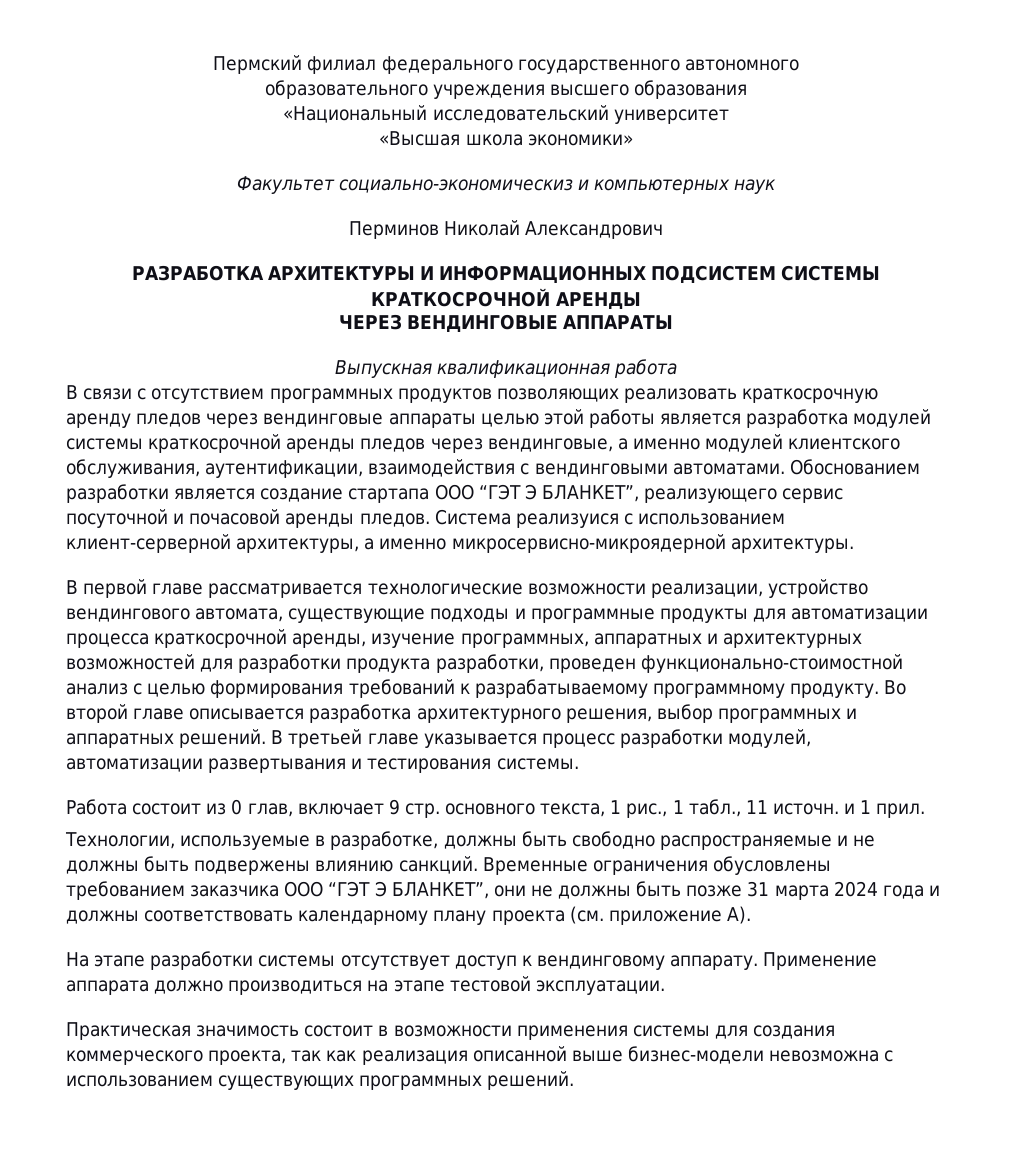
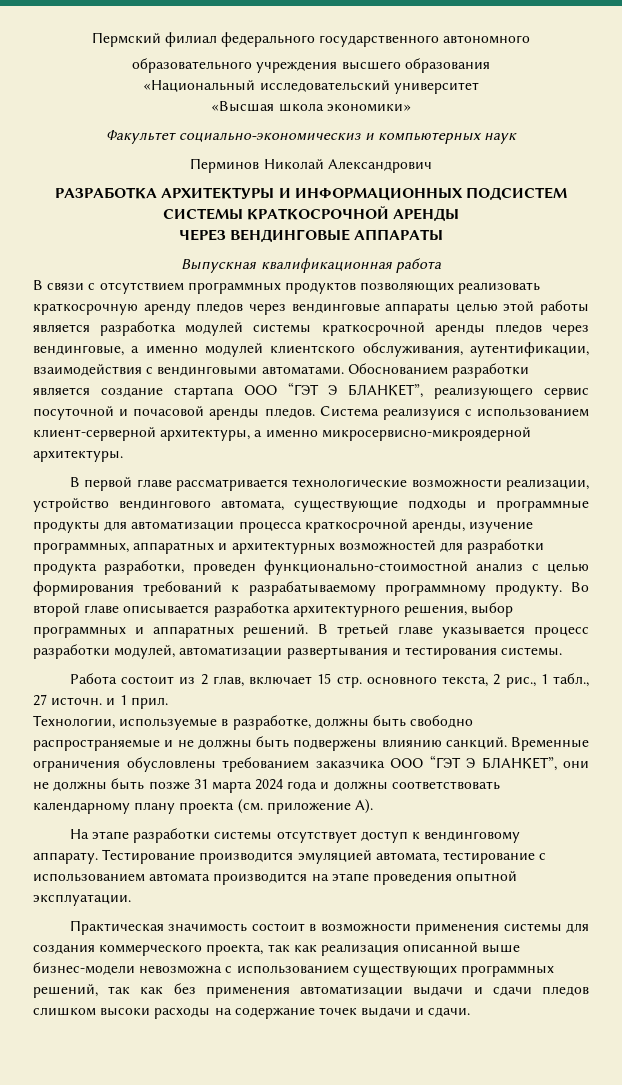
[231,799,243,815] 0 -> [200,674,208,685] 2
[388,799,400,815] 9 -> [317,673,332,684] 15
[610,800,622,814] 1 -> [493,674,501,685] 2
[745,800,768,814] 11 -> [33,694,47,706] 27
[763,952,878,970] [66,976,531,995] Применение аппарата должно производиться на этапе тестовой -> [102,849,547,864] [33,871,518,885] Тестирование производится эмуляцией автомата, тестирование с использованием автомата производится на этапе проведения опытной
[487,1071,575,1090] решений. -> [33,983,589,998] [33,1007,471,1019] решений, так как без применения автоматизации выдачи и сдачи пледов слишком высоки расходы на содержание точек выдачи и сдачи.

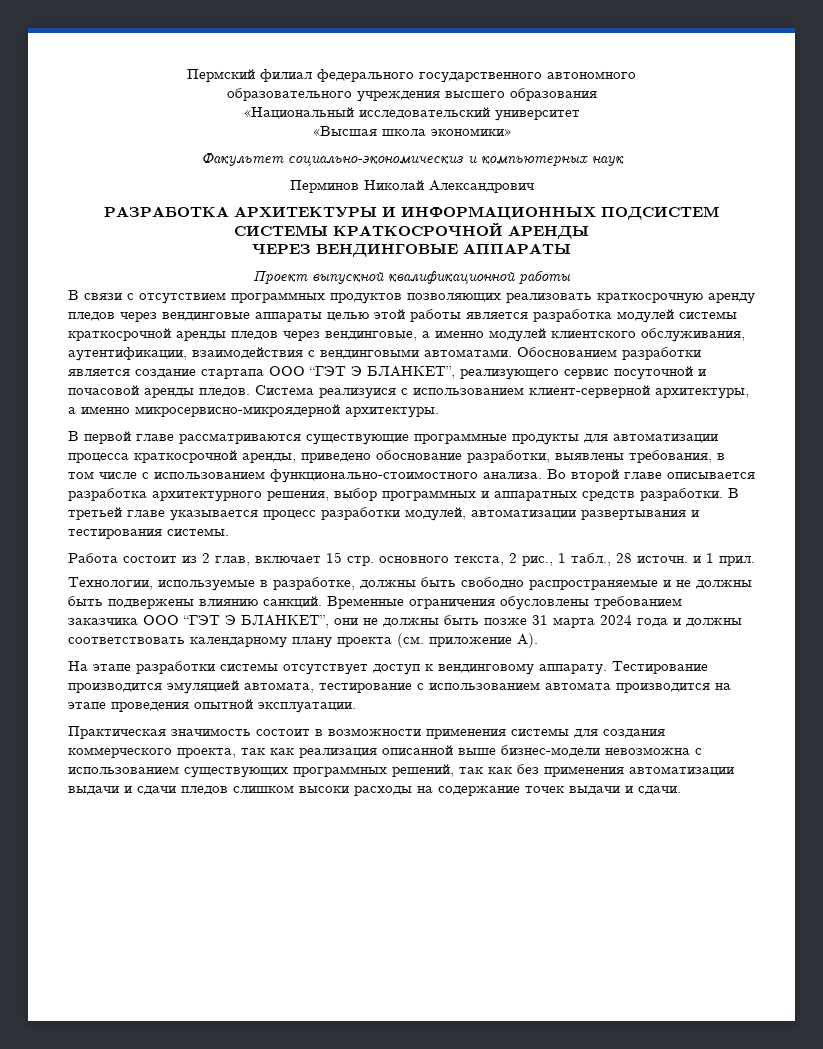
[181,258,442,273] Выпускная квалификационная работа -> [253,270,571,285] Проект выпускной квалификационной работы
[175,479,589,491] [33,498,486,512] рассматривается технологические возможности реализации, устройство вендингового автомата, существующие подходы и -> [179,433,409,445] рассматриваются существующие
[469,522,534,533] [33,539,545,554] [33,560,589,575] [33,581,562,596] изучение программных, аппаратных и архитектурных возможностей для разработки продукта разработки, проведен функционально-стоимостной анализ с целью формирования требований к разрабатываемому программному продукту. -> [301,450,725,463] [68,469,542,483] приведено обоснование разработки, выявлены требования, в том числе с использованием функционально-стоимостного анализа.
[243,624,309,638] решений. -> [582,488,723,501] средств разработки.
[33,694,47,706] 27 -> [616,553,632,563] 28

